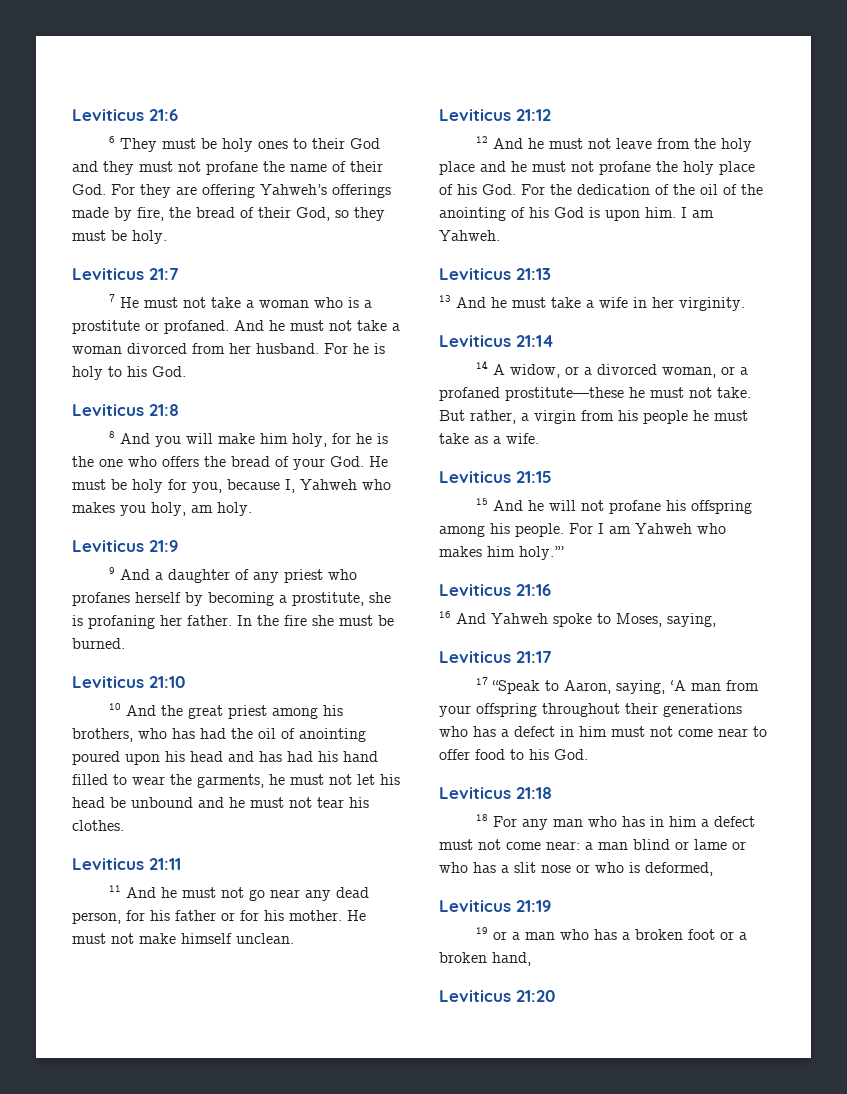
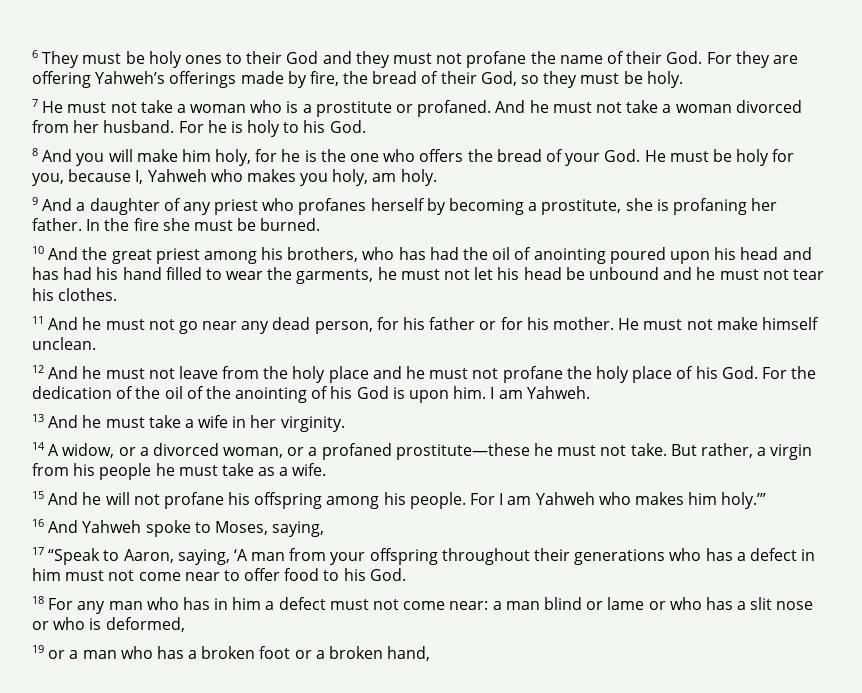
[72,109,178,121] Leviticus 21:6 // -> (32, 54) none
[72,268,179,280] // Leviticus 21:7 -> (683, 79) none
[72,404,179,416] // Leviticus 21:8 -> (366, 126) none
[72,540,178,552] // Leviticus 21:9 -> (437, 177) none
[72,676,185,688] // Leviticus 21:10 -> (321, 224) none
[72,858,181,870] // Leviticus 21:11 -> (118, 294) none
[439,109,551,121] // Leviticus 21:12 -> (96, 343) none
[439,268,551,280] // Leviticus 21:13 -> (590, 392) none
[439,335,554,347] // Leviticus 21:14 -> (345, 424) none
[439,471,552,483] // Leviticus 21:15 -> (327, 469) none
[439,584,551,596] // Leviticus 21:16 -> (767, 500) none
[439,651,552,663] // Leviticus 21:17 -> (325, 529) none
[439,787,552,799] // Leviticus 21:18 -> (406, 574) none
[439,900,551,912] // Leviticus 21:19 -> (185, 624) none
[439,990,555,1002] // Leviticus 21:20 -> (431, 653) none

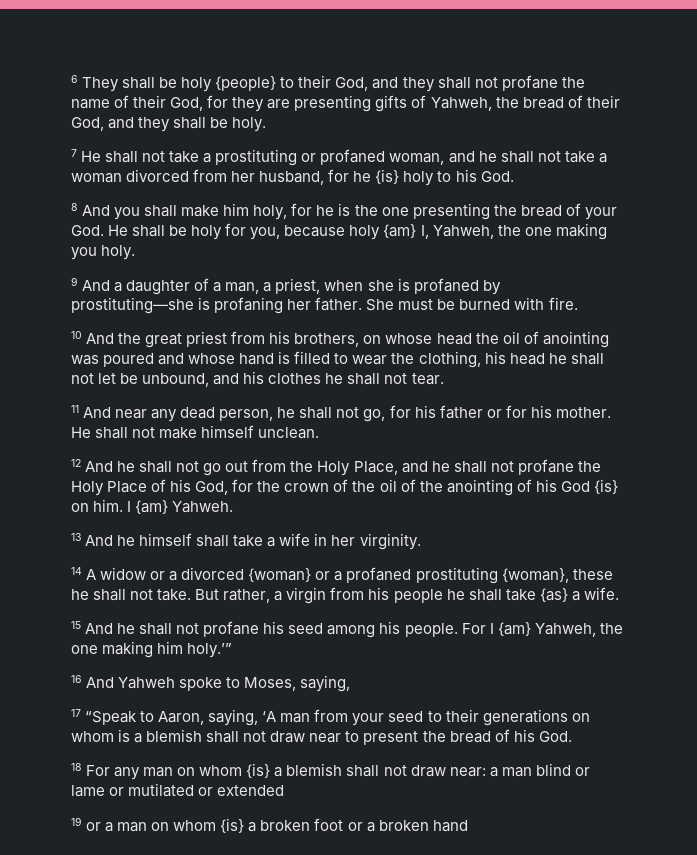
[82,51,433,68] must be holy ones to their God and they must -> [122,75,471,92] shall be holy {people} to their God, and they shall
[666,51,798,68] [32,71,339,88] God. For they are offering Yahweh’s offerings made by fire, -> [170,95,492,112] God, for they are presenting gifts of Yahweh,
[521,71,620,88] so they must -> [108,117,207,132] and they shall
[67,100,592,117] must not take a woman who is a prostitute or profaned. And he must -> [105,149,534,166] shall not take a prostituting or profaned woman, and he shall
[103,120,243,133] husband. For he is -> [259,169,400,185] husband, for he {is}
[108,149,133,162] will -> [144,205,178,217] shall
[383,149,464,162] who offers -> [412,203,490,220] presenting
[669,151,709,162] must -> [132,225,166,237] shall
[135,169,397,186] I, Yahweh who makes you holy, am -> [349,223,607,240] [71,247,97,260] holy {am} I, Yahweh, the one making you
[182,198,778,215] [32,218,321,231] any priest who profanes herself by becoming a prostitute, she is profaning her father. In the fire she must be burned. -> [213,278,501,295] [71,297,578,314] a man, a priest, when she is profaned by prostituting—she is profaning her father. She must be burned with fire.
[203,251,257,264] among -> [231,331,266,344] from
[362,247,459,260] who has had -> [363,333,472,345] on whose head
[609,247,812,264] [32,267,824,284] [32,288,118,301] [32,316,373,334] poured upon his head and has had his hand filled to wear the garments, he must not let his head be unbound and he must not tear his clothes. // 11 And he must not go near any dead person, -> [71,351,604,368] [71,371,444,387] [71,405,386,422] was poured and whose hand is filled to wear the clothing, his head he shall not let be unbound, and his clothes he shall not tear. // 11 And near any dead person, he shall not go,
[643,319,683,330] must -> [95,427,129,439] shall
[105,366,817,383] [32,386,112,399] must not leave from the holy place and he must not profane the holy place of his God. For the dedication -> [139,459,601,476] [71,479,330,496] shall not go out from the Holy Place, and he shall not profane the Holy Place of his God, for the crown
[392,387,450,403] is upon -> [593,479,618,494] [71,503,89,512] {is} on
[498,390,523,399] am -> [135,500,169,514] {am}
[105,417,145,428] must -> [139,533,230,547] himself shall
[62,443,115,458] widow, -> [100,567,147,580] widow
[223,447,284,458] woman, -> [248,568,312,582] {woman}
[395,443,597,460] prostitute—these he must -> [415,567,613,584] [71,589,127,601] prostituting {woman}, these he shall
[178,463,276,476] must take as -> [468,588,568,602] shall take {as}
[105,492,130,505] will -> [139,623,173,635] shall
[254,492,323,509] offspring -> [288,623,324,634] seed
[507,492,684,505] am Yahweh who makes -> [497,622,623,637] [71,641,154,658] {am} Yahweh, the one making
[369,548,816,565] [32,568,340,581] offspring throughout their generations who has a defect in him must not come near to offer food to -> [388,709,590,726] [71,729,510,745] seed to their generations on whom is a blemish shall not draw near to present the bread of
[146,597,446,610] who has in him a defect must not come -> [177,763,446,778] on whom {is} a blemish shall not draw
[669,597,814,610] [32,617,185,632] who has a slit nose or who is deformed, -> [128,783,285,797] mutilated or extended
[120,646,184,659] who has -> [151,818,245,833] on whom {is}
[387,646,431,661] hand, -> [432,820,468,832] hand

